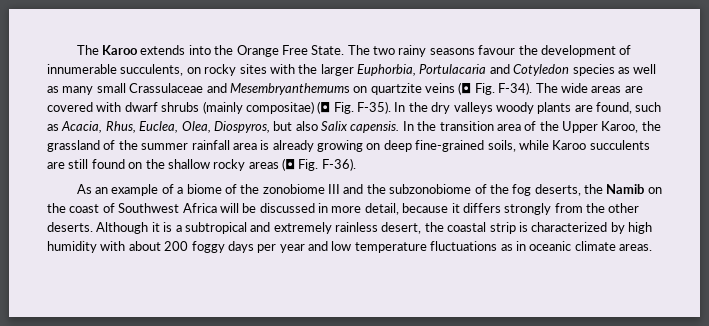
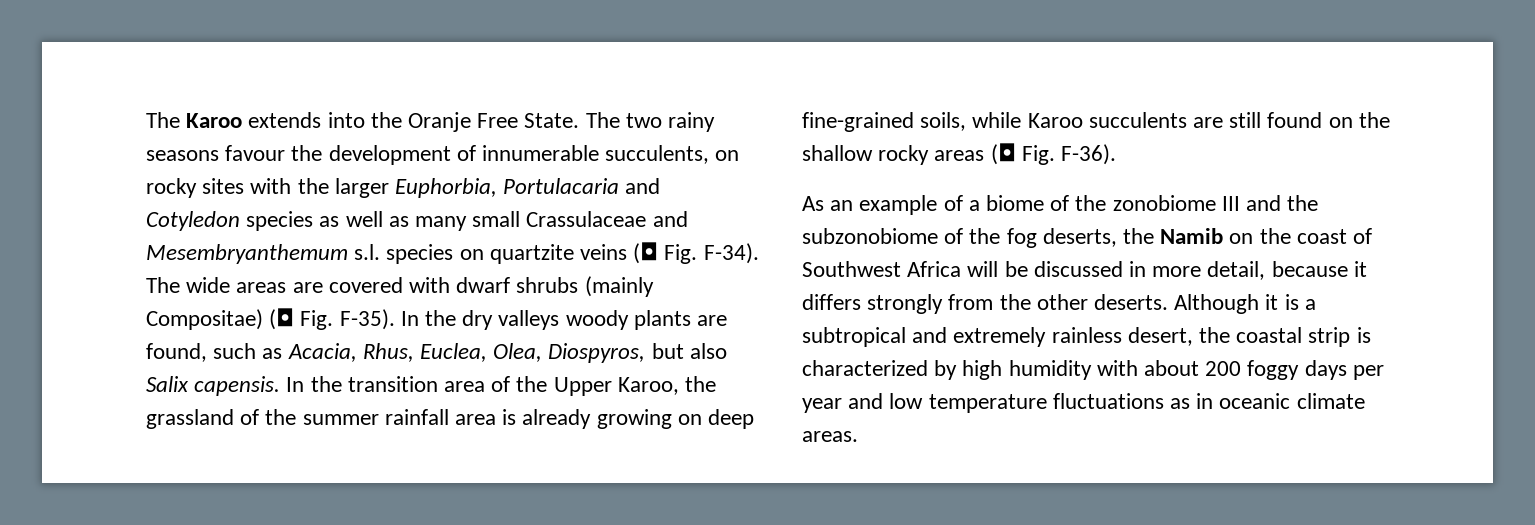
[236,45,279,57] Orange -> [408,112,472,132] Oranje
[229,83,350,95] Mesembryanthemums -> [146,244,454,264] Mesembryanthemum s.l. species
[245,101,314,114] compositae) -> [146,309,263,330] Compositae)

